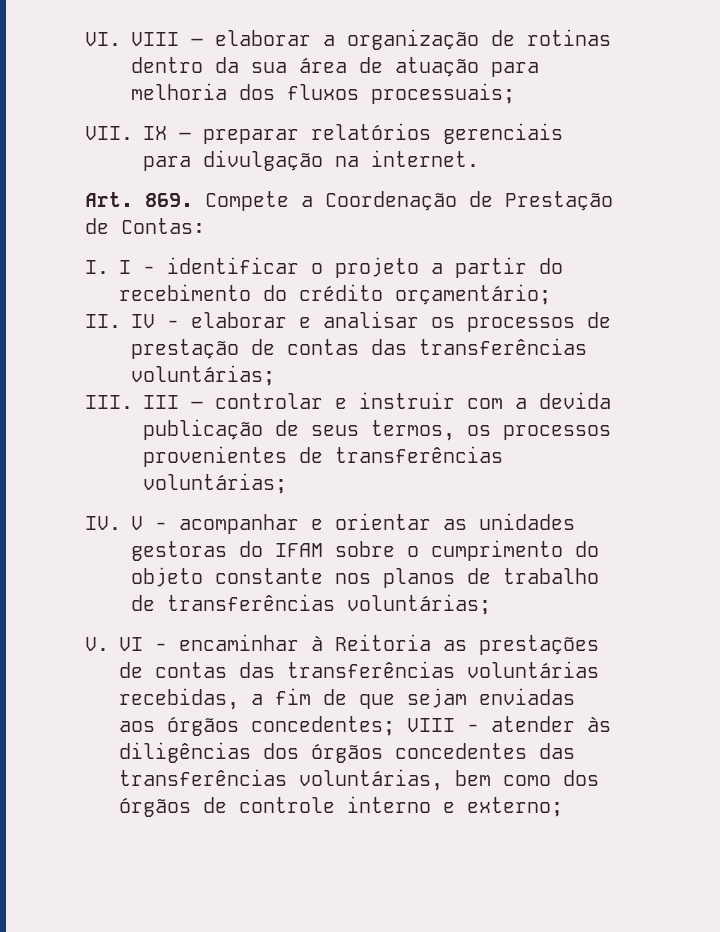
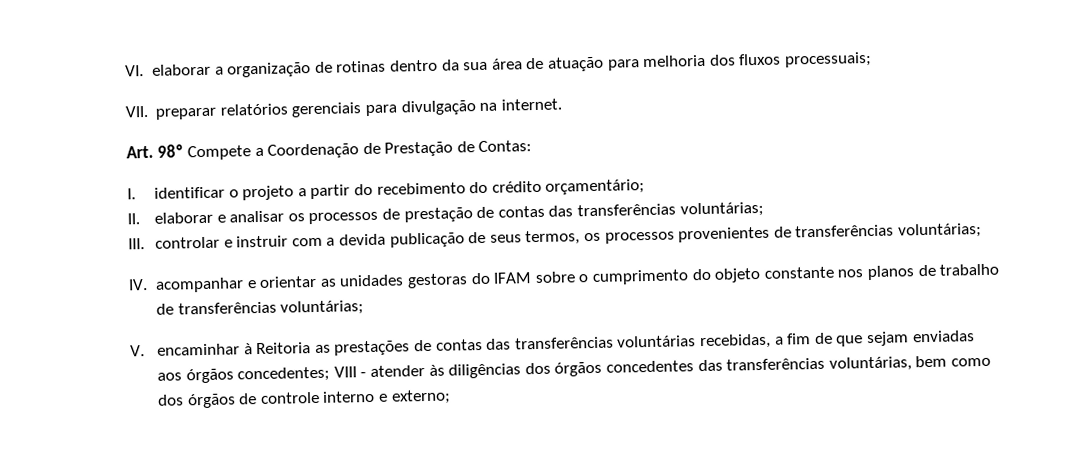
[131,32,204,46] VIII – -> (144, 71) none
[143,126,192,140] IX – -> (148, 111) none
[145,193,194,207] 869. -> [157,144,184,158] 98º
[119,260,156,274] I - -> (136, 194) none
[131,314,180,328] IV - -> (140, 219) none
[143,395,204,409] III – -> (145, 244) none
[131,516,168,530] V - -> (148, 285) none
[119,637,168,651] VI - -> (145, 351) none

